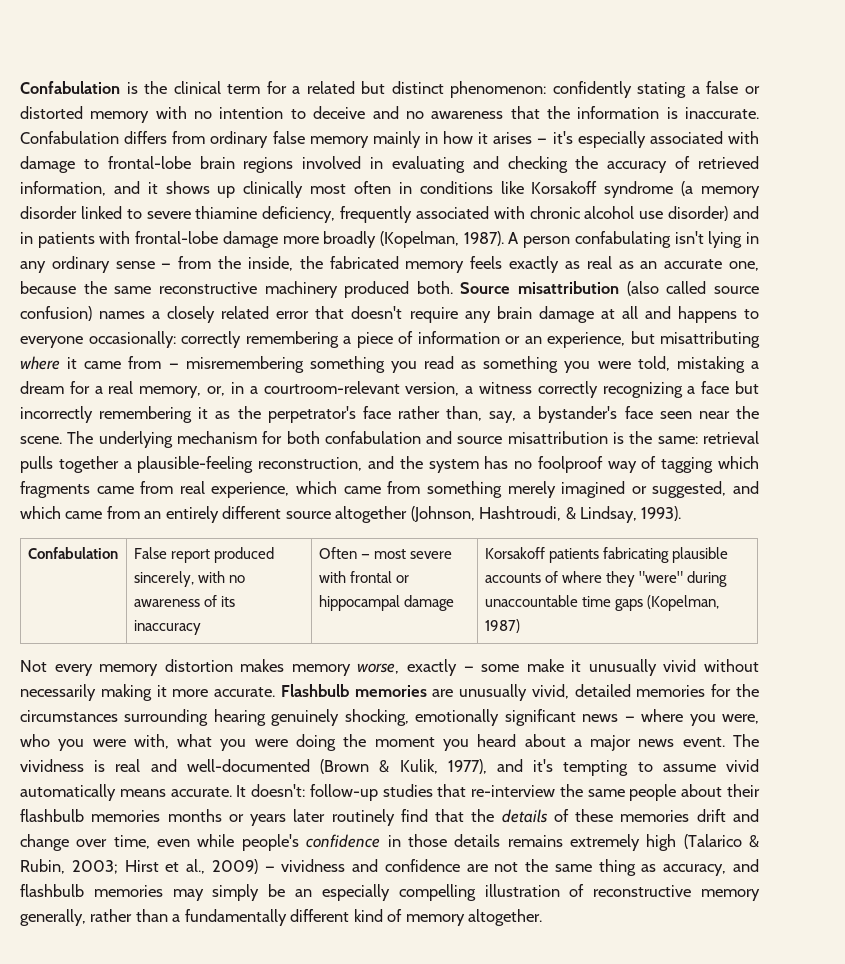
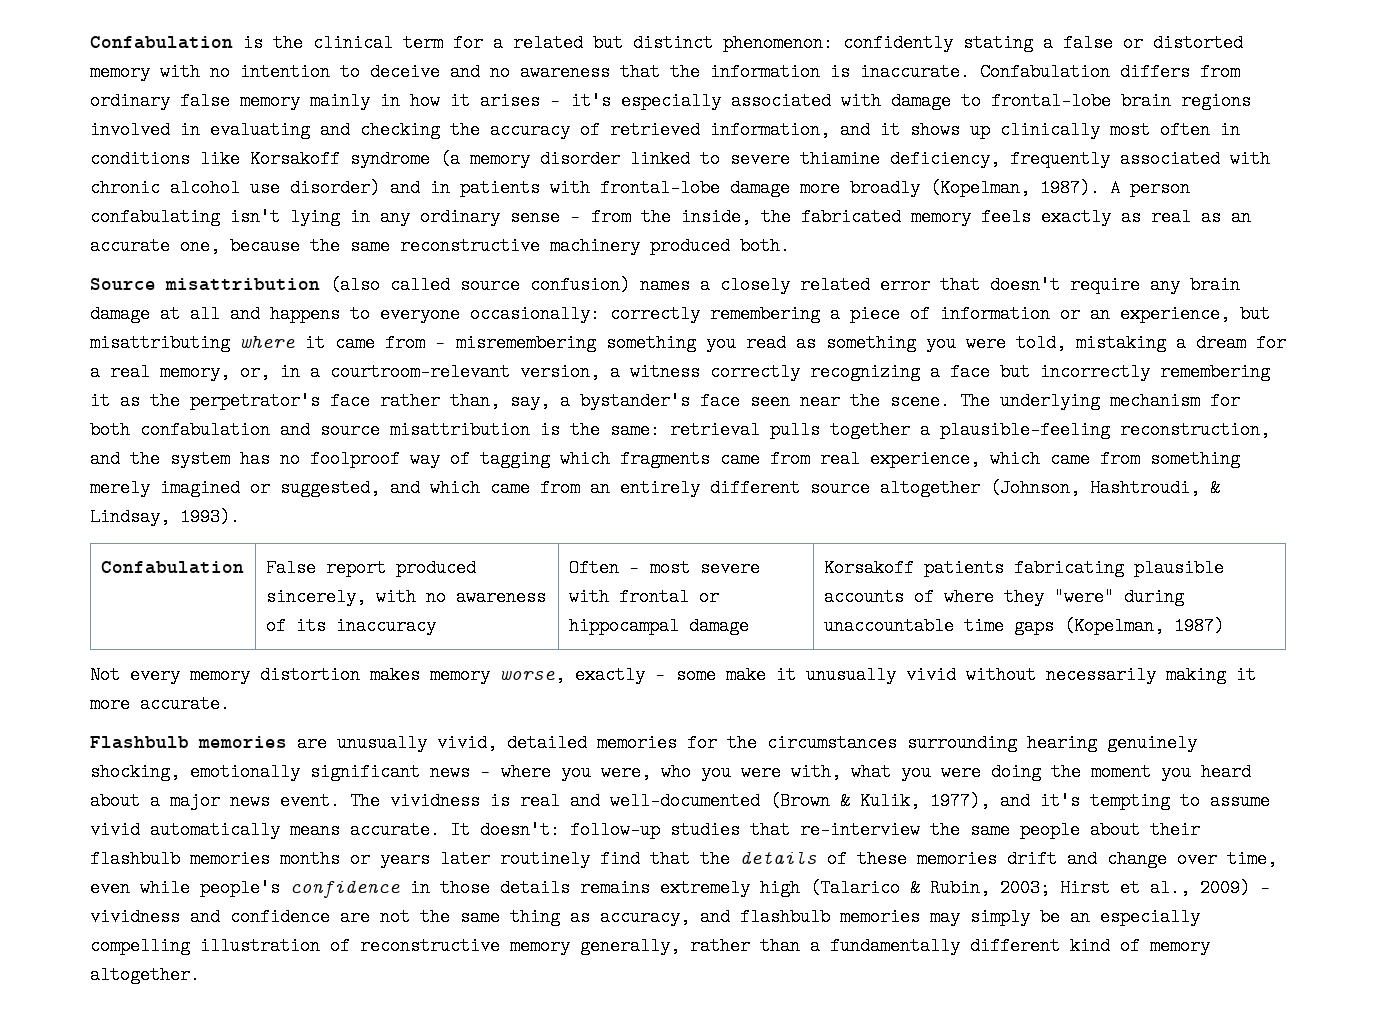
(453, 287) none -> (790, 246) //
(276, 692) none -> (230, 704) //

